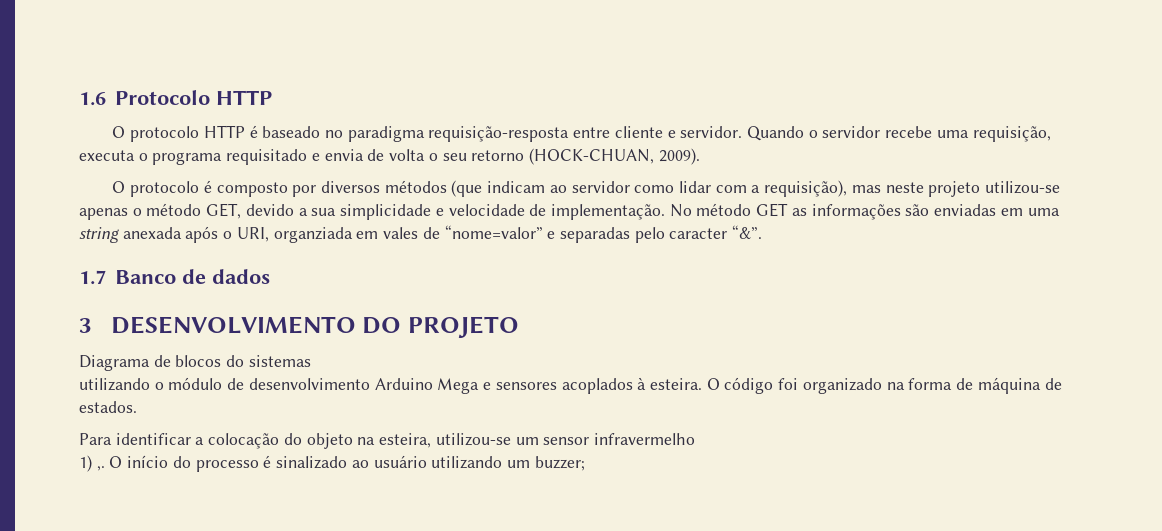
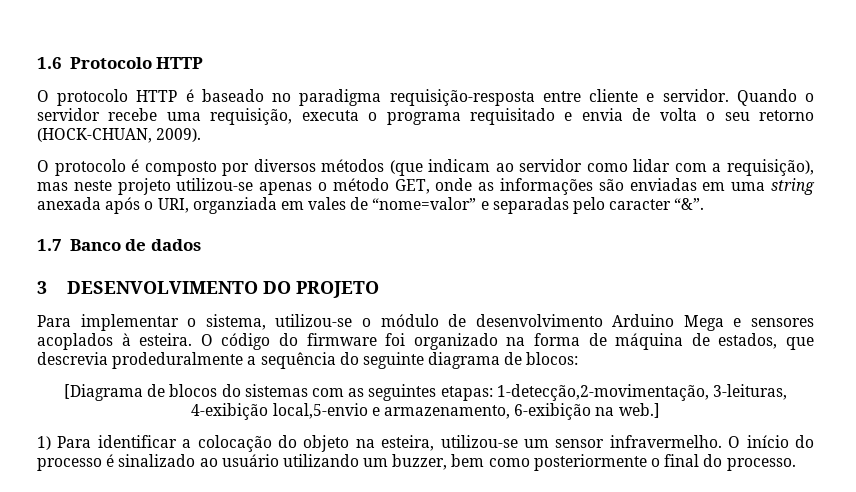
[245,203,789,220] devido a sua simplicidade e velocidade de implementação. No método GET -> [435,178,473,191] onde
[79,355,311,371] [79,378,150,391] Diagrama de blocos do sistemas // utilizando -> [37,314,353,331] Para implementar o sistema, utilizou-se
(774, 385) none -> [279,333,377,346] do firmware
[79,401,137,413] estados. // -> [718,333,815,350] [37,352,579,369] [64,384,787,401] [191,403,660,420] [37,436,51,450] estados, que descrevia prodeduralmente a sequência do seguinte diagrama de blocos: // [Diagrama de blocos do sistemas com as seguintes etapas: 1-detecção,2-movimentação, 3-leituras, 4-exibição local,5-envio e armazenamento, 6-exibição na web.] // 1)
[593,433,695,445] [79,455,105,472] infravermelho // 1) ,. -> [609,435,722,448] infravermelho.
[534,456,585,471] buzzer; -> [392,454,796,471] buzzer, bem como posteriormente o final do processo.

